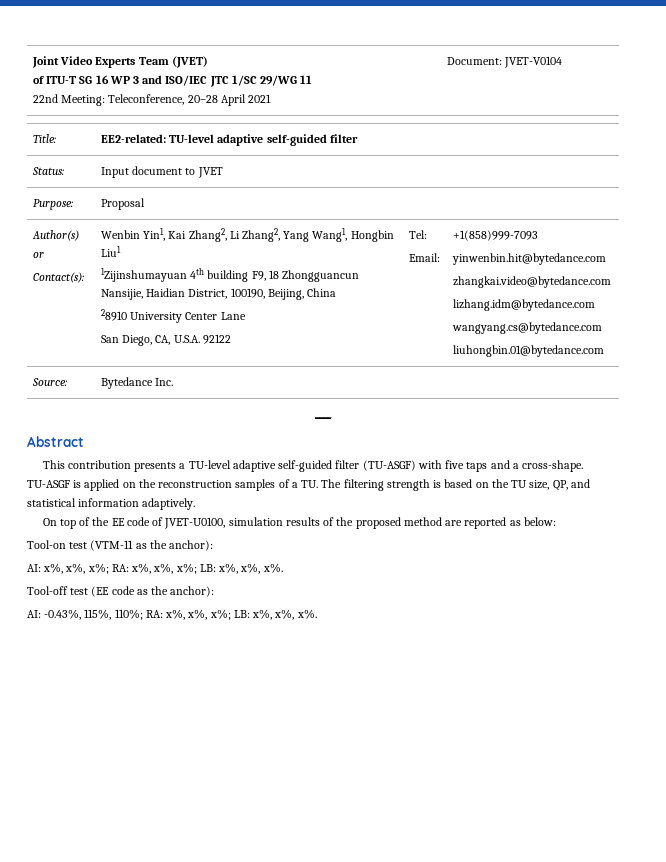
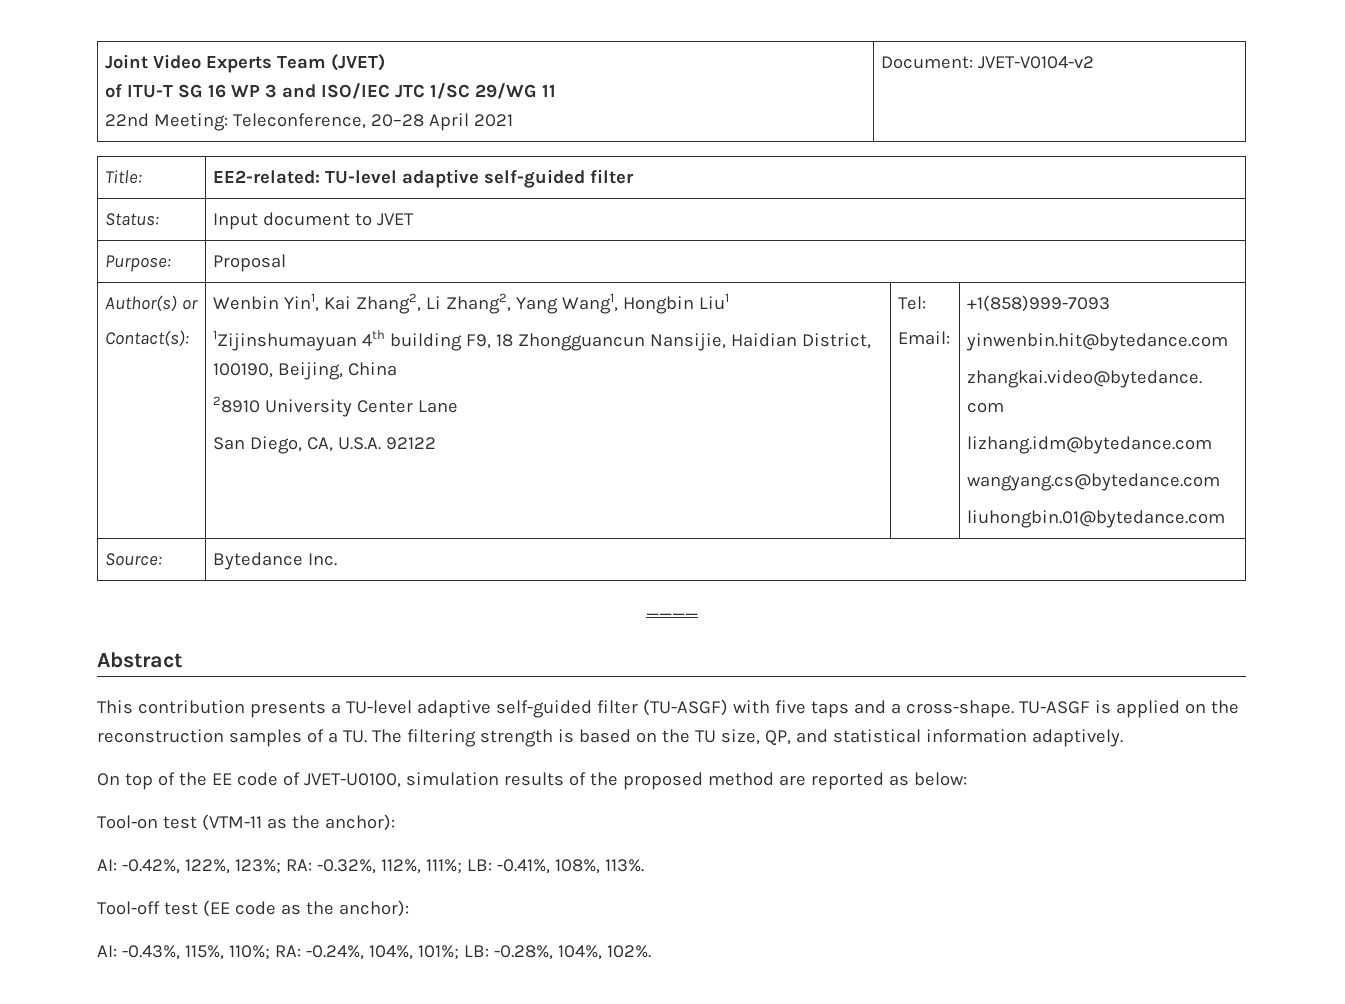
[504,56,563,68] JVET-V0104 -> [978,56,1095,69] JVET-V0104-v2
[43,563,283,574] x%, x%, x%; RA: x%, x%, x%; LB: x%, x%, x%. -> [121,859,644,874] -0.42%, 122%, 123%; RA: -0.32%, 112%, 111%; LB: -0.41%, 108%, 113%.
[165,609,317,620] x%, x%, x%; LB: x%, x%, x%. -> [305,945,651,960] -0.24%, 104%, 101%; LB: -0.28%, 104%, 102%.

